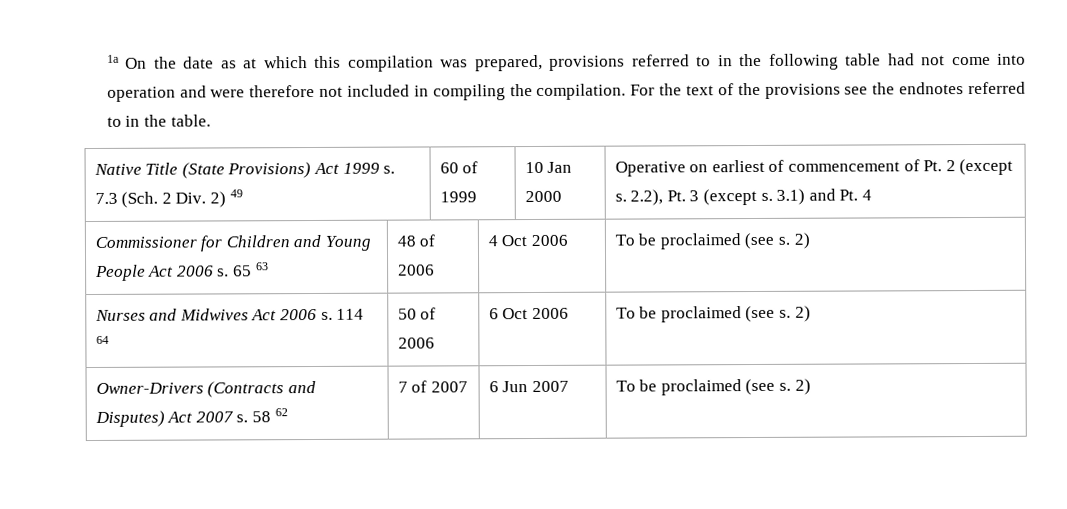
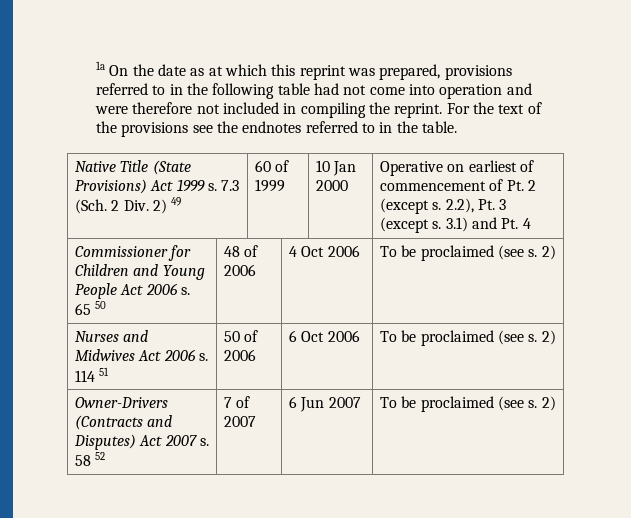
[347,55,434,72] compilation -> [299,65,346,80] reprint
[536,83,627,100] compilation. -> [394,103,443,118] reprint.
[255,262,269,271] 63 -> [95,301,107,309] 50
[95,335,109,344] 64 -> [99,367,110,376] 51
[274,408,288,417] 62 -> [95,452,106,460] 52

